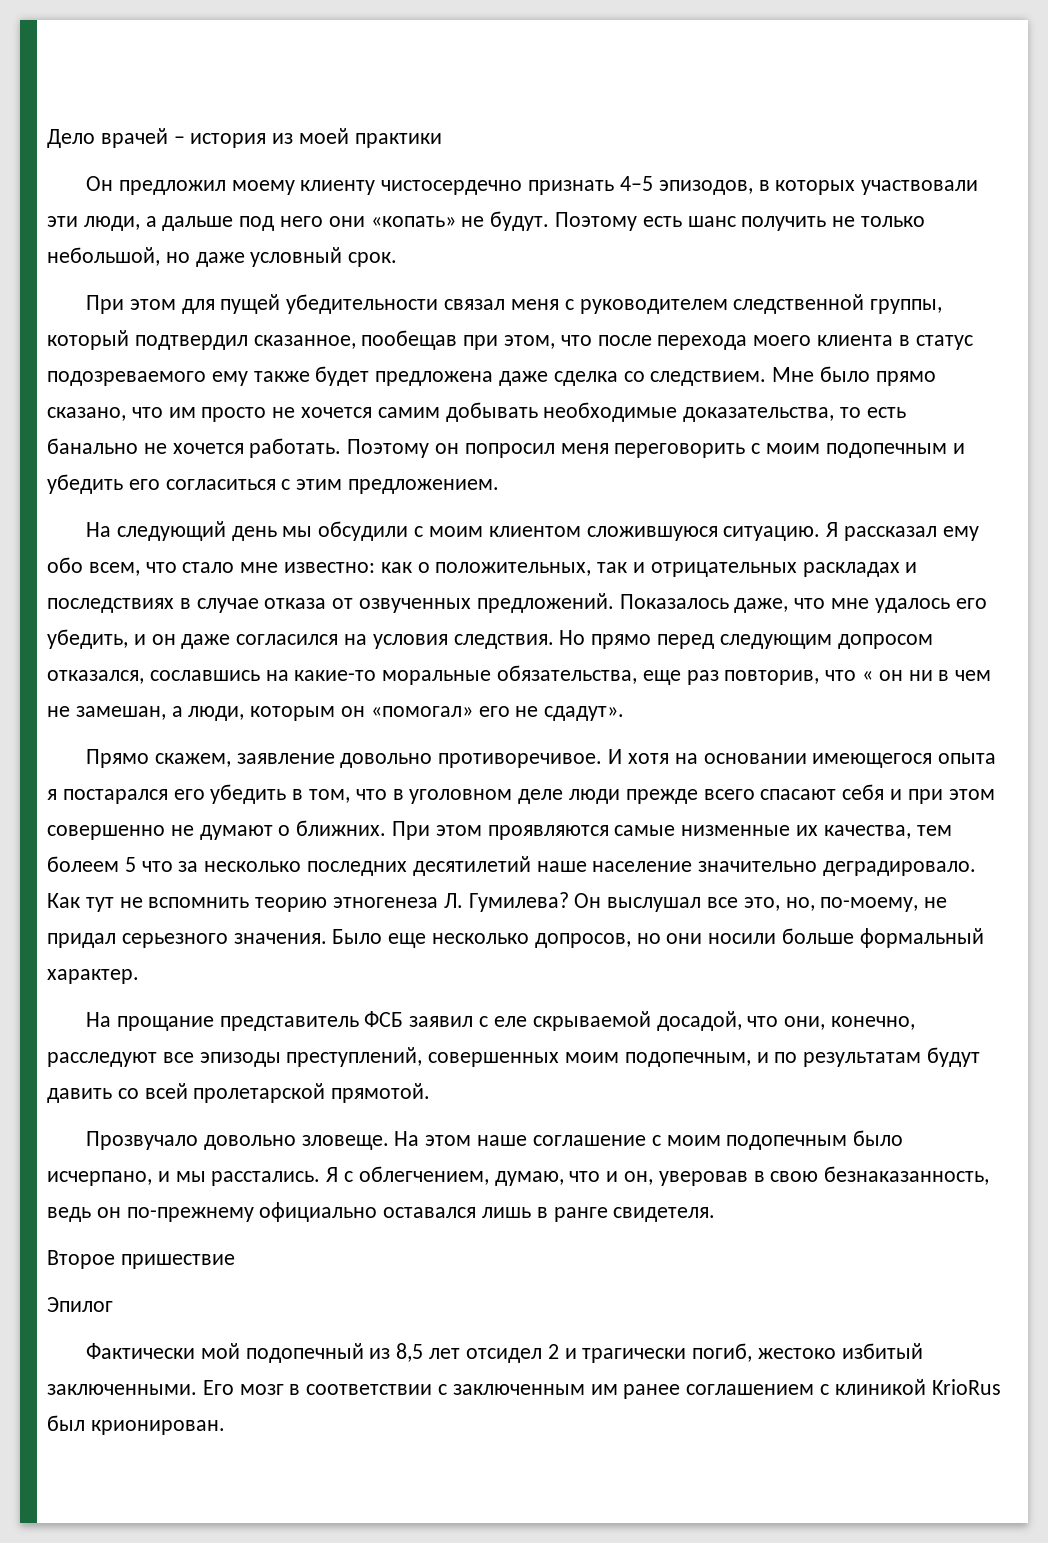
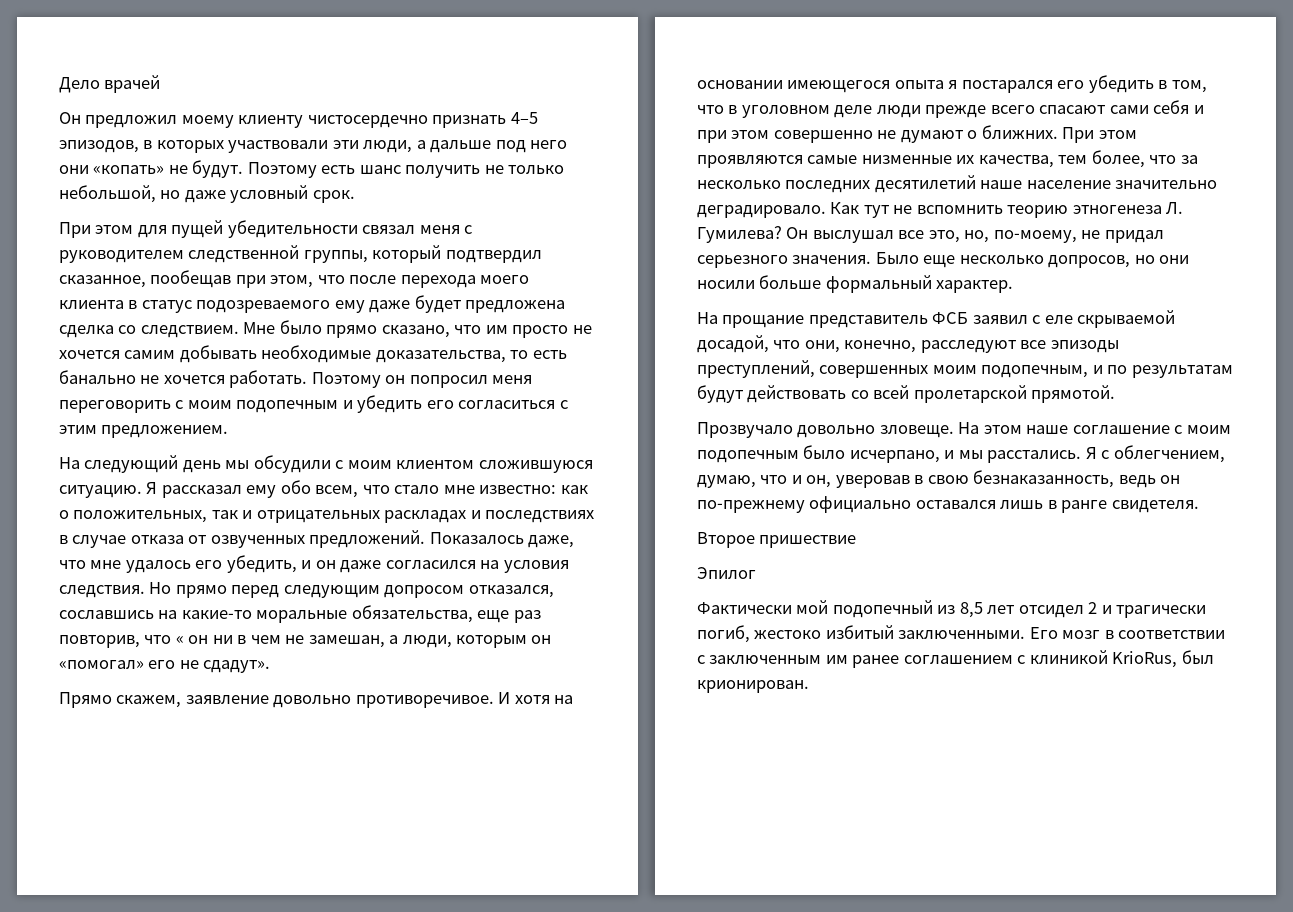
[173,128,442,148] – история из моей практики -> (161, 84) none
[253,371,310,382] также -> [369,300,411,313] даже
[499,371,549,386] даже -> (566, 306) none
(837, 794) none -> [1109,105,1149,114] сами
[47,856,136,872] болеем 5 -> [1091,150,1145,168] более,
[47,1088,112,1103] давить -> [747,385,847,403] действовать
[931,1379,1001,1395] KrioRus -> [1112,651,1178,668] KrioRus,

